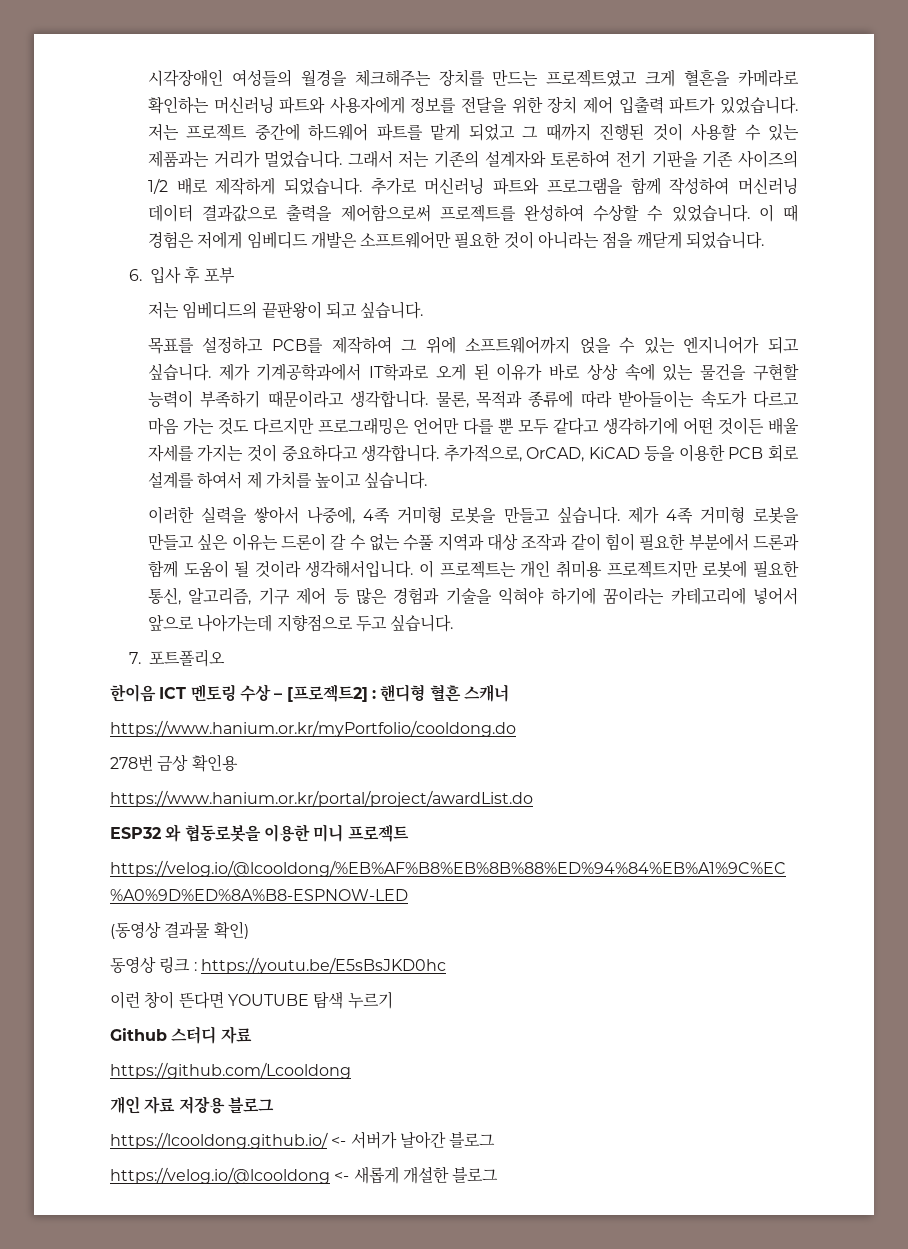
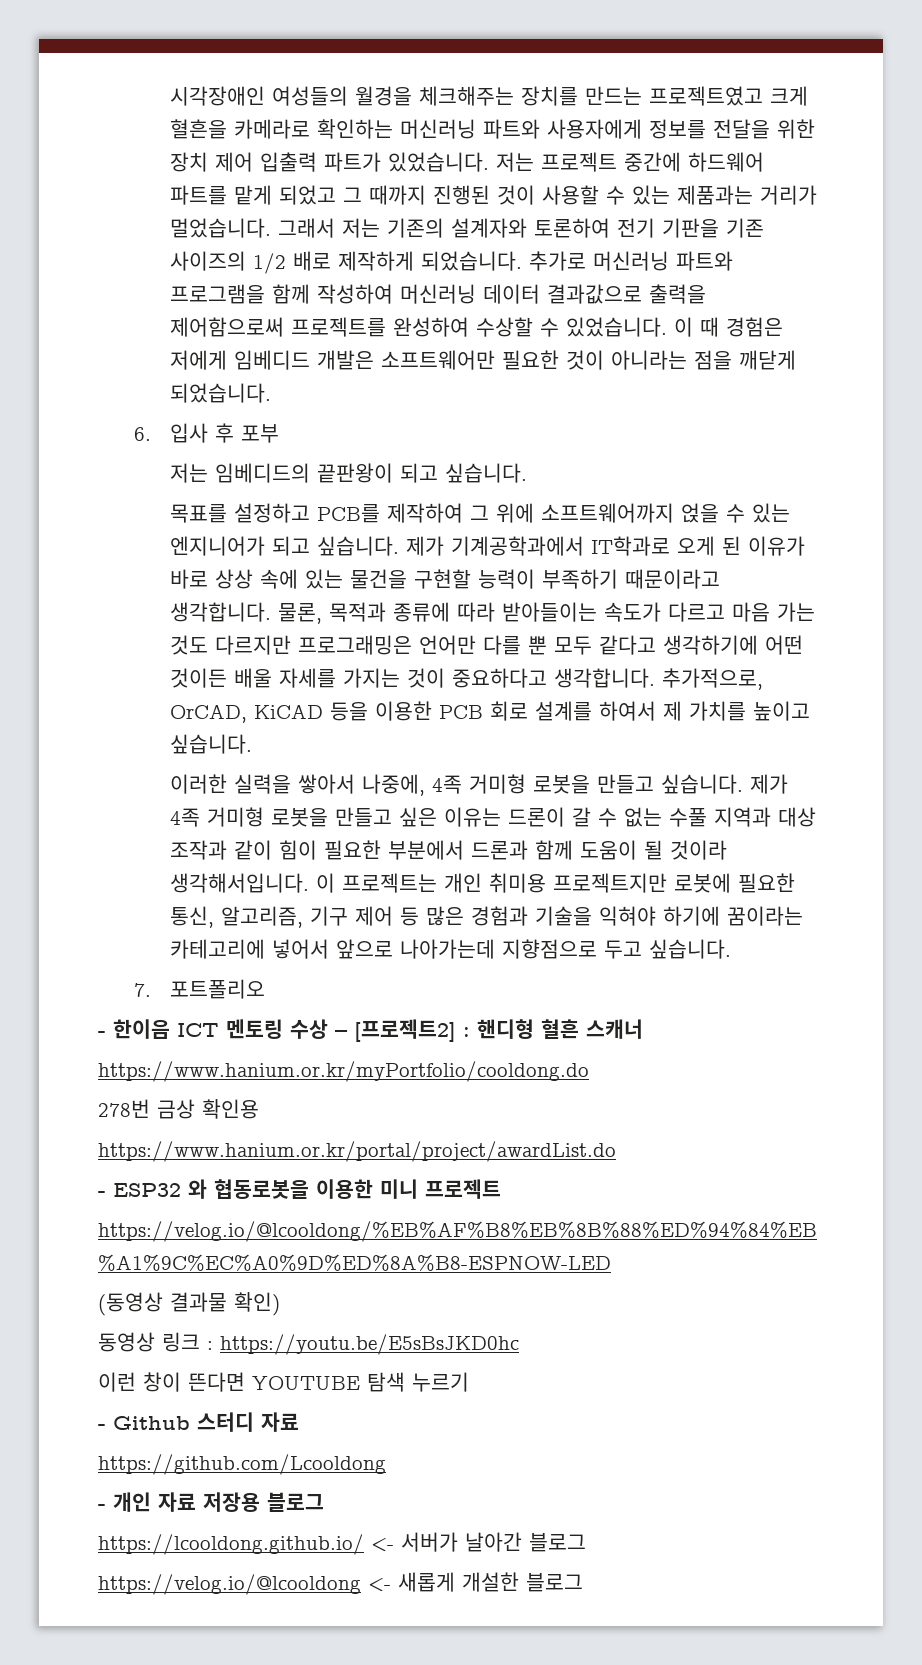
(225, 658) none -> [98,1031,106,1037] -
(533, 798) none -> [98,1191,106,1197] -
(393, 1000) none -> [98,1424,106,1430] -
(351, 1070) none -> [98,1504,106,1510] -

